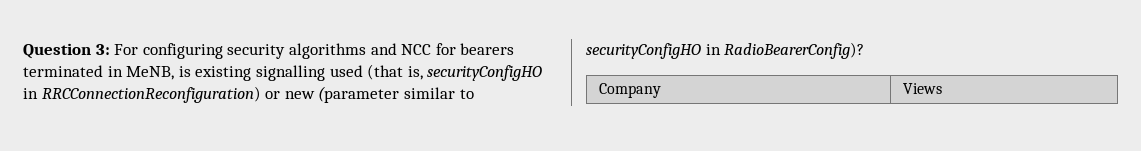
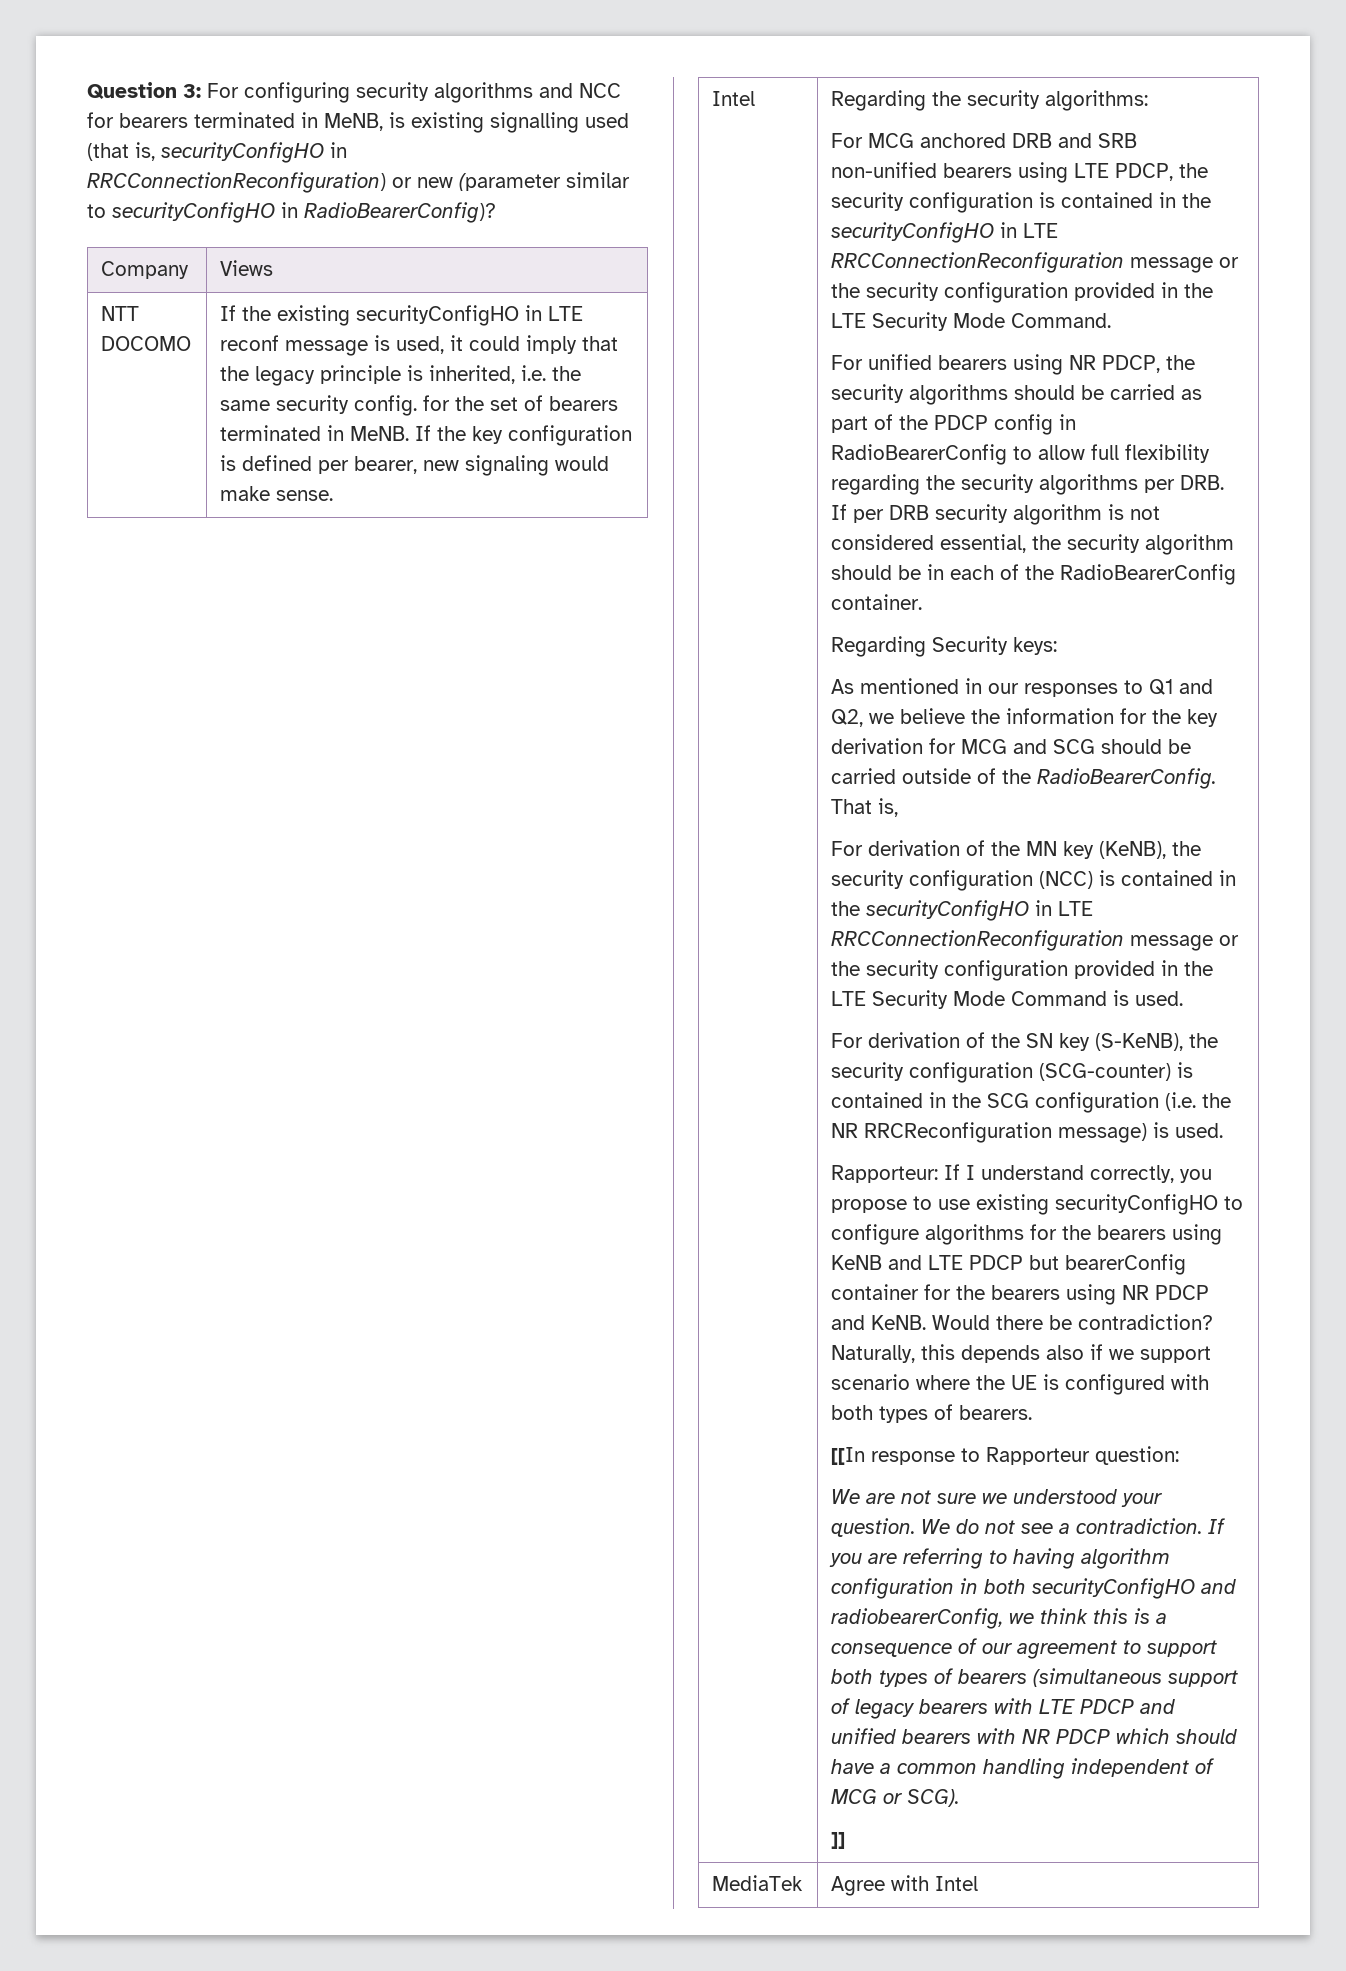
(942, 88) none -> [101,306,140,321] [101,336,192,351] [220,305,584,326] [220,335,619,356] [220,365,582,386] [220,395,619,416] [220,425,633,446] [220,455,610,476] [220,486,334,501] [712,91,756,106] [831,90,1149,111] [831,133,1138,148] [831,162,1209,183] [831,192,1212,213] [831,222,1059,243] [831,252,1240,273] [831,282,1214,303] [831,312,1112,331] [831,354,1196,375] [831,384,1203,405] [831,414,1077,435] [831,444,1211,465] [831,474,1225,495] [831,504,1161,525] [831,534,1235,555] [831,564,1237,585] [831,594,923,610] [831,636,1058,657] [831,678,1214,697] [831,708,1219,727] [831,738,1192,754] [831,768,1217,789] [831,798,899,817] [831,840,1202,859] [831,870,1237,891] [831,900,1094,921] [831,930,1240,951] [831,960,1214,981] [831,990,1184,1009] [831,1032,1219,1051] [831,1062,1194,1083] [831,1092,1232,1113] [831,1122,1224,1143] [831,1164,1213,1183] [831,1194,1244,1215] [831,1224,1223,1245] [831,1254,1187,1275] [831,1284,1210,1305] [831,1314,1214,1330] [831,1344,1212,1363] [831,1374,1210,1395] [831,1404,1033,1423] [831,1446,1180,1465] [831,1489,1164,1507] [831,1518,1226,1537] [829,1548,1171,1569] [831,1578,1237,1599] [831,1608,1168,1629] [831,1638,1218,1659] [831,1668,1239,1687] [831,1698,1176,1719] [831,1728,1238,1744] [831,1758,1215,1779] [831,1789,960,1807] [831,1832,846,1849] [712,1875,804,1891] [831,1875,979,1896] // NTT DOCOMO | If the existing securityConfigHO in LTE reconf message is used, it could imply that the legacy principle is inherited, i.e. the same security config. for the set of bearers terminated in MeNB. If the key configuration is defined per bearer, new signaling would make sense. // Intel | Regarding the security algorithms: // For MCG anchored DRB and SRB non-unified bearers using LTE PDCP, the security configuration is contained in the securityConfigHO in LTE RRCConnectionReconfiguration message or the security configuration provided in the LTE Security Mode Command. // For unified bearers using NR PDCP, the security algorithms should be carried as part of the PDCP config in RadioBearerConfig to allow full flexibility regarding the security algorithms per DRB. If per DRB security algorithm is not considered essential, the security algorithm should be in each of the RadioBearerConfig container. // Regarding Security keys: // As mentioned in our responses to Q1 and Q2, we believe the information for the key derivation for MCG and SCG should be carried outside of the RadioBearerConfig. That is, // For derivation of the MN key (KeNB), the security configuration (NCC) is contained in the securityConfigHO in LTE RRCConnectionReconfiguration message or the security configuration provided in the LTE Security Mode Command is used. // For derivation of the SN key (S-KeNB), the security configuration (SCG-counter) is contained in the SCG configuration (i.e. the NR RRCReconfiguration message) is used. // Rapporteur: If I understand correctly, you propose to use existing securityConfigHO to configure algorithms for the bearers using KeNB and LTE PDCP but bearerConfig container for the bearers using NR PDCP and KeNB. Would there be contradiction? Naturally, this depends also if we support scenario where the UE is configured with both types of bearers. // [[In response to Rapporteur question: // We are not sure we understood your question. We do not see a contradiction. If you are referring to having algorithm configuration in both securityConfigHO and radiobearerConfig, we think this is a consequence of our agreement to support both types of bearers (simultaneous support of legacy bearers with LTE PDCP and unified bearers with NR PDCP which should have a common handling independent of MCG or SCG). // ]] // MediaTek | Agree with Intel

